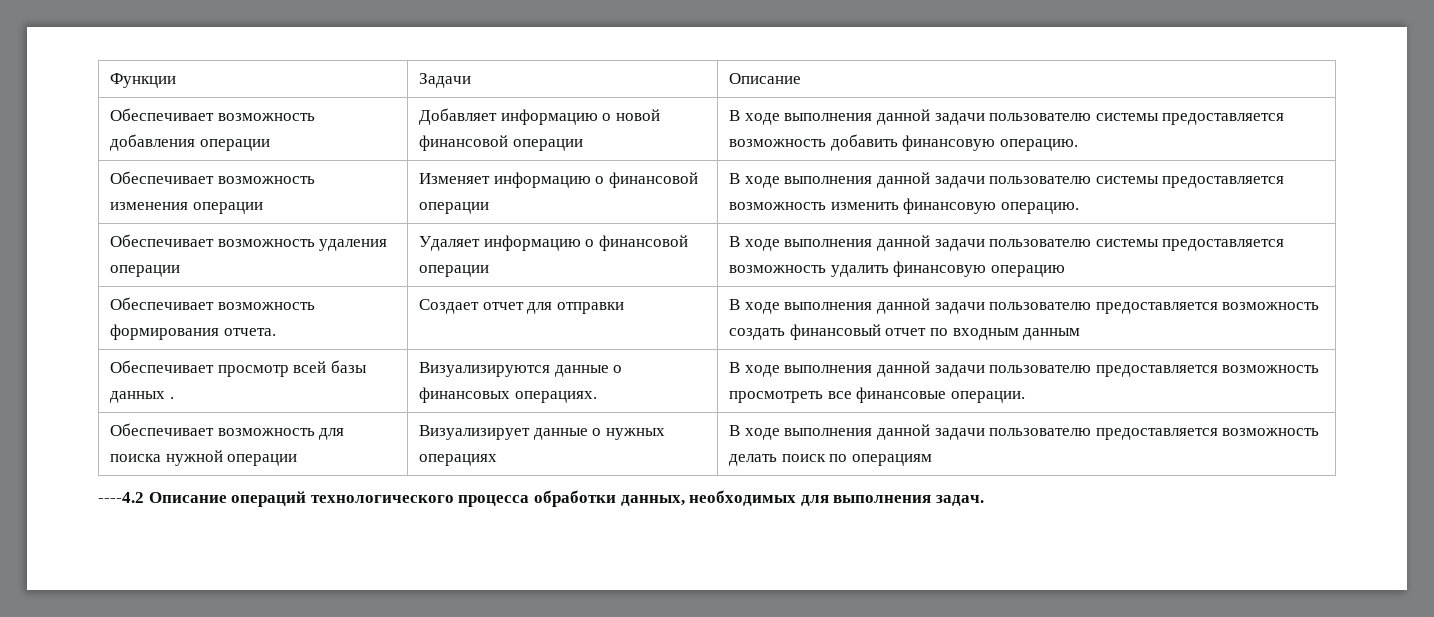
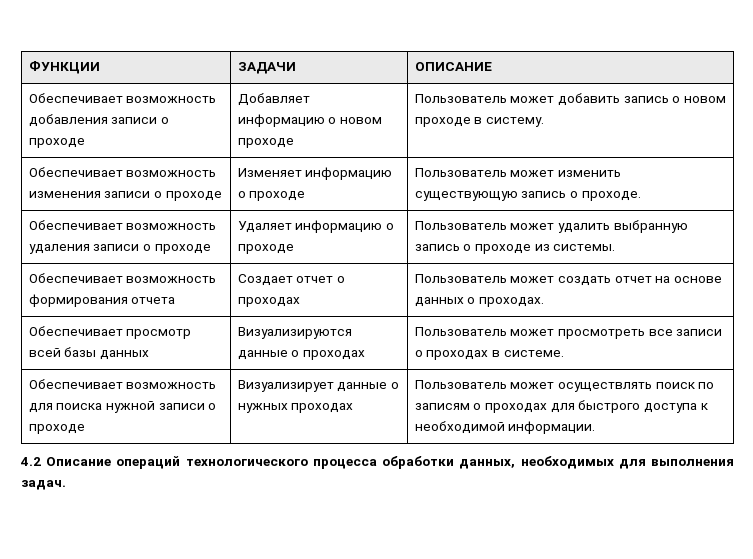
[110,73,177,88] [419,73,472,88] [729,73,802,84] Функции | Задачи | Описание -> [28,61,100,74] [237,62,296,74] [414,62,492,71] ФУНКЦИИ | ЗАДАЧИ | ОПИСАНИЕ
[199,139,270,151] операции -> [111,117,169,124] [28,138,85,148] записи о проходе
[616,109,661,121] [419,135,583,151] [729,109,1285,125] [729,134,1079,151] новой финансовой операции | В ходе выполнения данной задачи пользователю системы предоставляется возможность добавить финансовую операцию. -> [339,117,382,124] [237,138,294,148] [414,93,726,106] [414,117,544,127] новом проходе | Пользователь может добавить запись о новом проходе в систему.
[192,202,263,214] операции -> [104,191,222,201] записи о проходе
[609,172,699,188] [419,202,490,214] [729,172,1285,188] [729,198,1080,214] финансовой операции | В ходе выполнения данной задачи пользователю системы предоставляется возможность изменить финансовую операцию. -> [249,191,306,201] [414,168,621,177] [414,191,641,201] проходе | Пользователь может изменить существующую запись о проходе.
[110,265,181,277] операции -> [93,244,211,254] записи о проходе
[599,235,689,251] [419,265,490,277] [729,235,1285,251] [729,261,1066,277] финансовой операции | В ходе выполнения данной задачи пользователю системы предоставляется возможность удалить финансовую операцию -> [237,244,294,254] [414,220,688,233] [414,244,616,254] проходе | Пользователь может удалить выбранную запись о проходе из системы.
[223,328,276,336] отчета. -> [131,297,176,304] отчета
[527,302,625,314] [729,298,1320,314] [729,324,1081,340] для отправки | В ходе выполнения данной задачи пользователю предоставляется возможность создать финансовый отчет по входным данным -> [336,276,345,283] [237,297,300,307] [414,274,722,286] [414,297,544,307] о проходах | Пользователь может создать отчет на основе данных о проходах.
[169,397,174,399] . -> (149, 355) none
[419,387,597,403] [729,361,1320,377] [729,387,1026,403] финансовых операциях. | В ходе выполнения данной задачи пользователю предоставляется возможность просмотреть все финансовые операции. -> [302,350,365,360] [414,327,723,339] [414,350,564,360] проходах | Пользователь может просмотреть все записи о проходах в системе.
[227,454,298,466] операции -> [158,403,217,410] [28,424,85,434] записи о проходе
[419,454,498,466] [729,424,1320,440] [729,454,933,466] [98,492,144,503] операциях | В ходе выполнения данной задачи пользователю предоставляется возможность делать поиск по операциям // ----4.2 -> [291,403,354,413] [414,380,715,392] [414,400,708,413] [414,421,596,434] [20,457,41,466] проходах | Пользователь может осуществлять поиск по записям о проходах для быстрого доступа к необходимой информации. // 4.2

